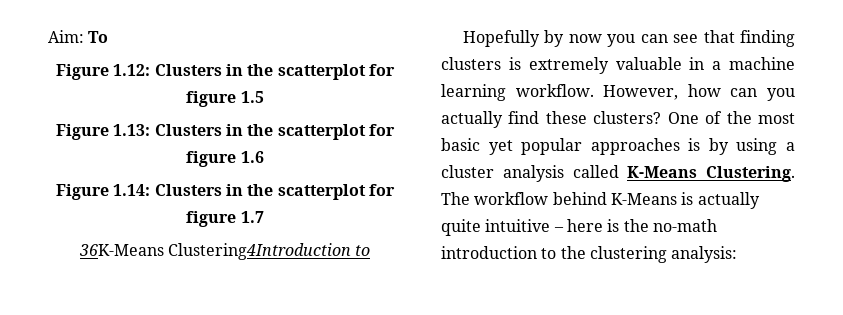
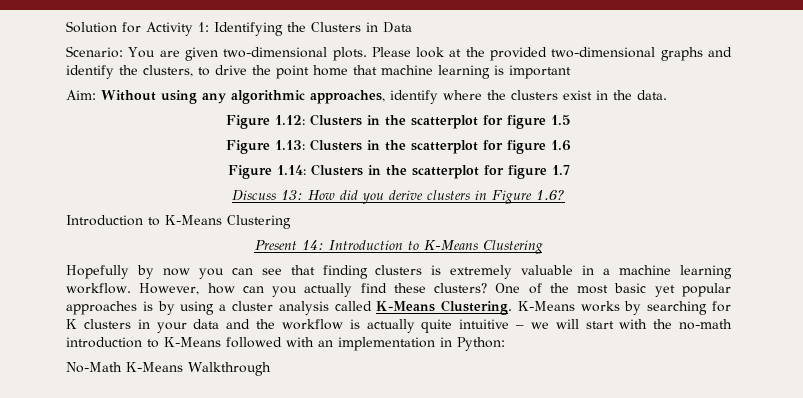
[48,30,109,43] Aim: To -> [66,21,412,36] [66,46,732,61] [66,65,571,79] [66,90,667,104] Solution for Activity 1: Identifying the Clusters in Data // Scenario: You are given two-dimensional plots. Please look at the provided two-dimensional graphs and identify the clusters, to drive the point home that machine learning is important // Aim: Without using any algorithmic approaches, identify where the clusters exist in the data.
[78,243,371,260] 36K-Means Clustering4Introduction to -> [232,190,565,204] [66,215,291,229] [254,240,543,254] Discuss 13: How did you derive clusters in Figure 1.6? // Introduction to K-Means Clustering // Present 14: Introduction to K-Means Clustering
[441,192,677,205] The workflow behind K-Means -> [517,301,732,315] [66,319,343,333] K-Means works by searching for K clusters in your data and the workflow
[566,219,717,232] [441,246,738,263] here is the no-math introduction to the clustering analysis: -> [530,319,732,330] [66,337,505,351] [66,362,271,376] we will start with the no-math introduction to K-Means followed with an implementation in Python: // No-Math K-Means Walkthrough

